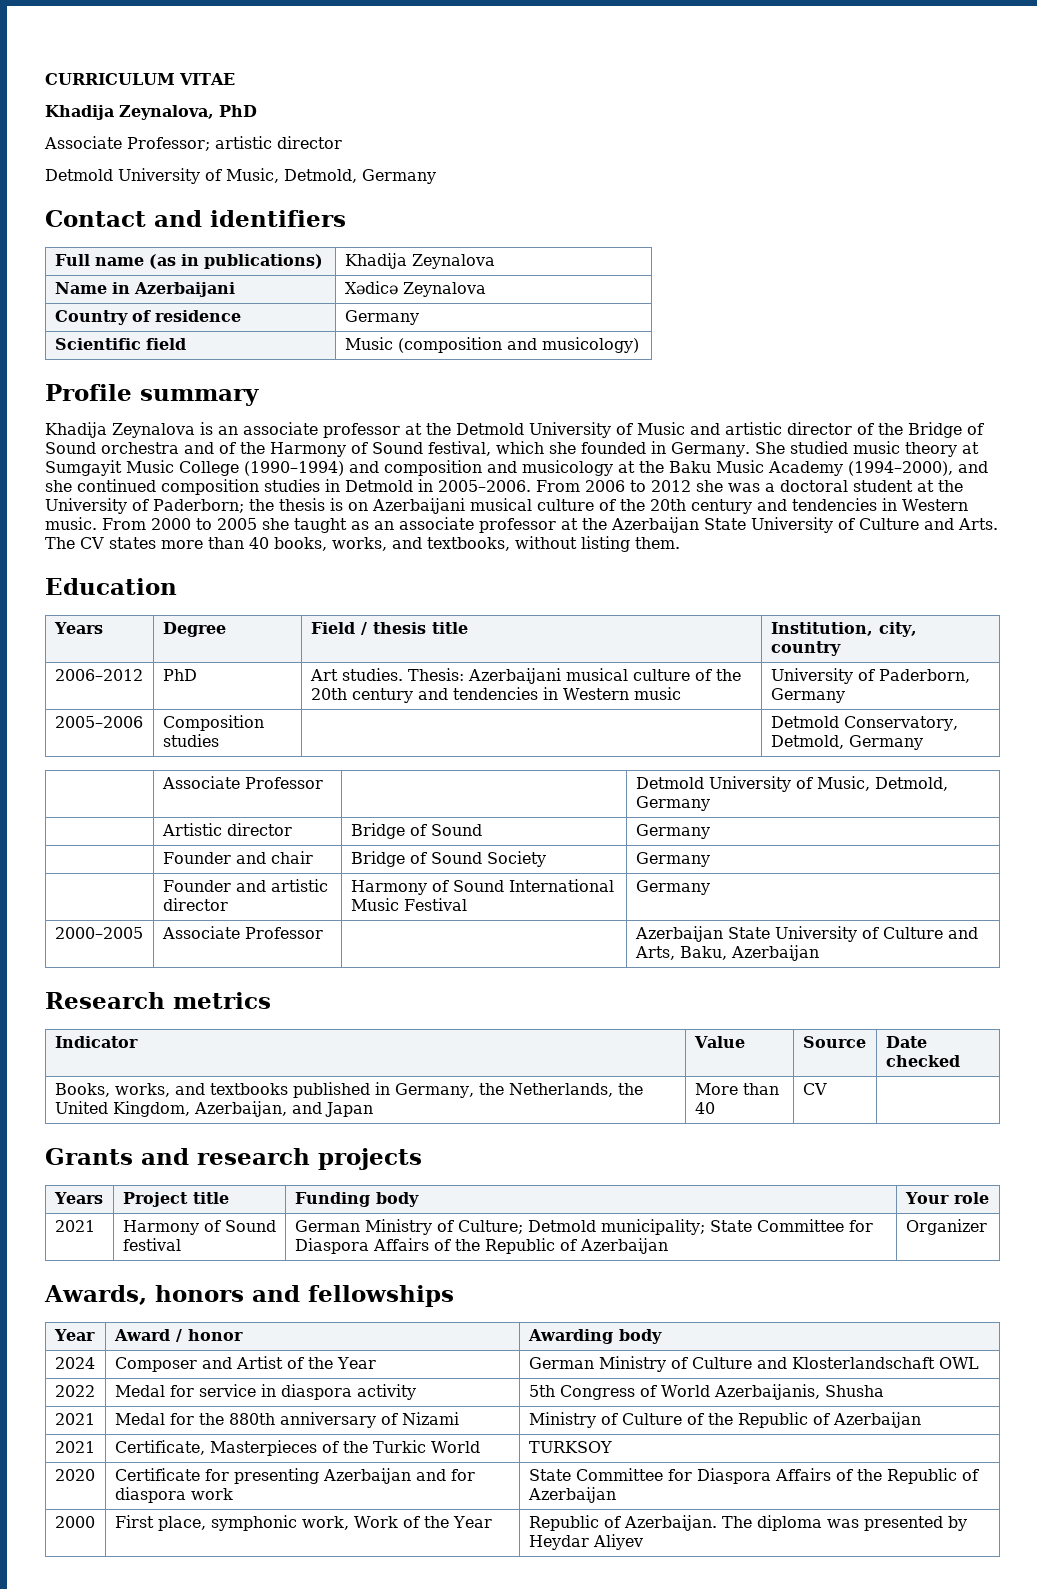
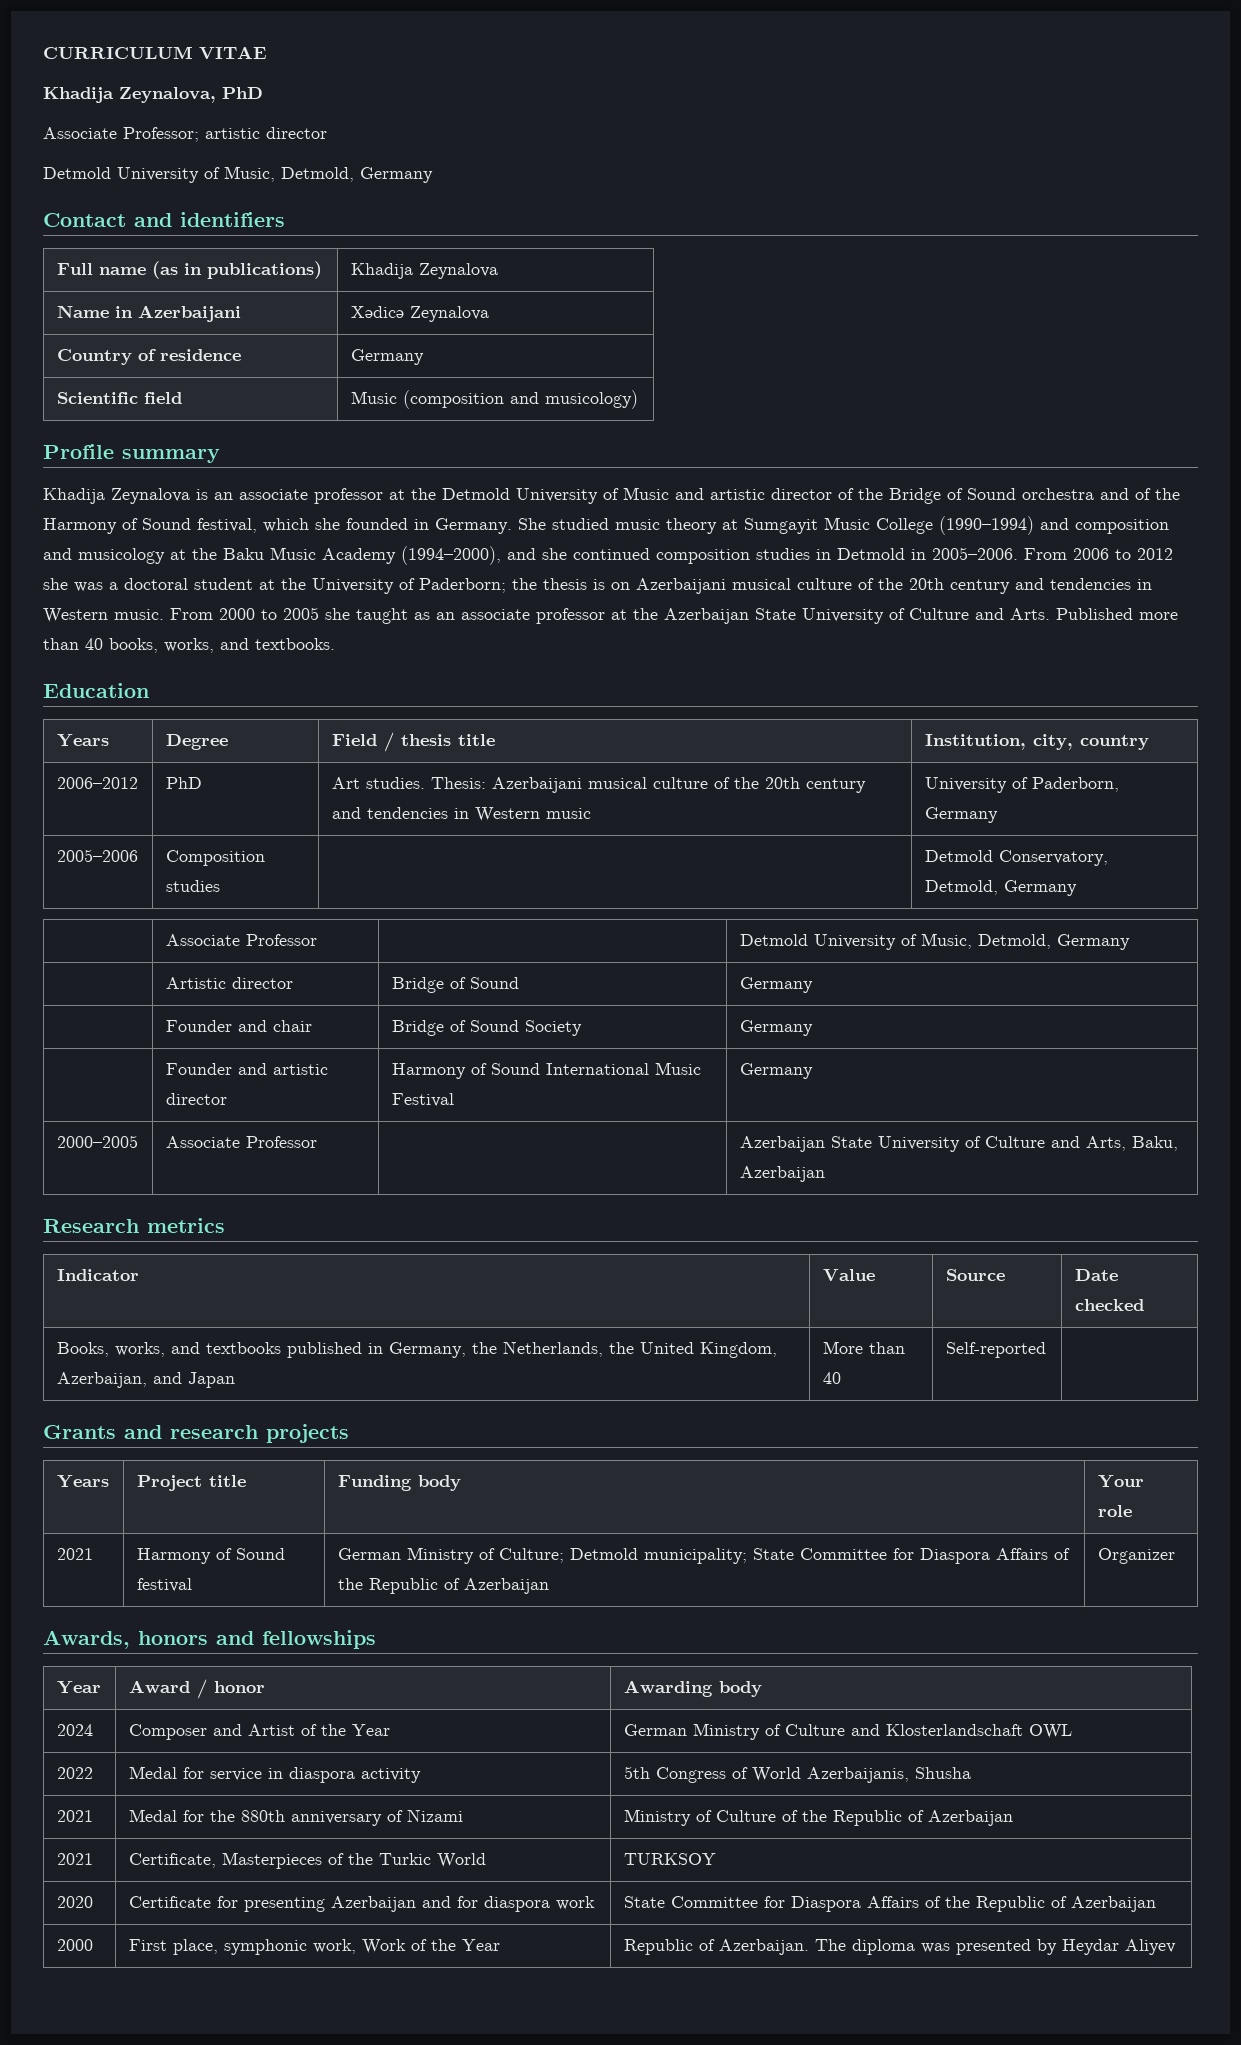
[45,537,156,549] The CV states -> [1056,608,1133,620] Published
[427,536,680,552] textbooks, without listing them. -> [255,638,335,650] textbooks.
[802,1083,827,1095] CV -> [945,1342,1046,1358] Self-reported

